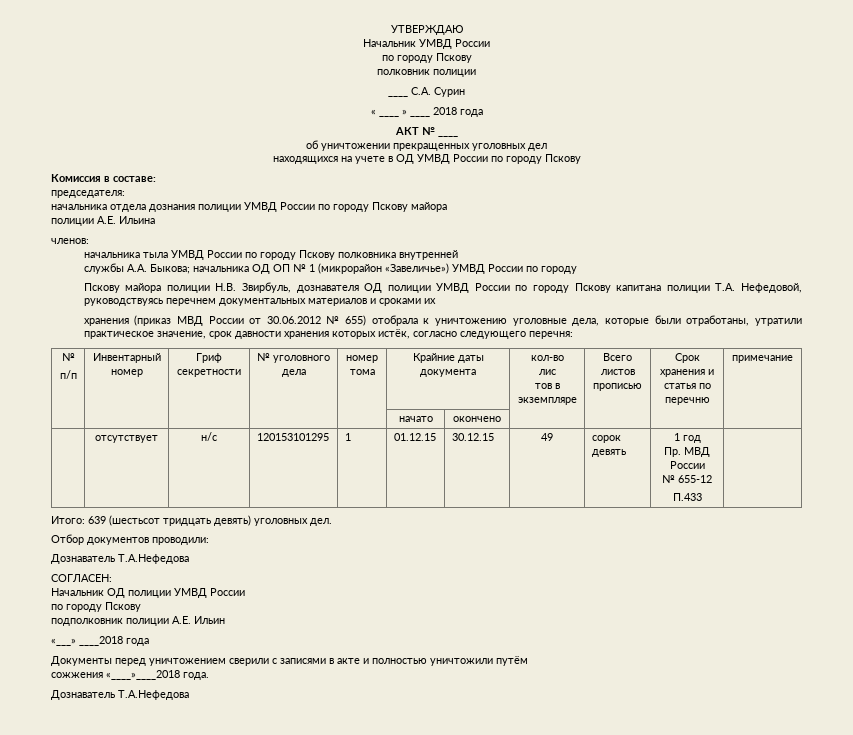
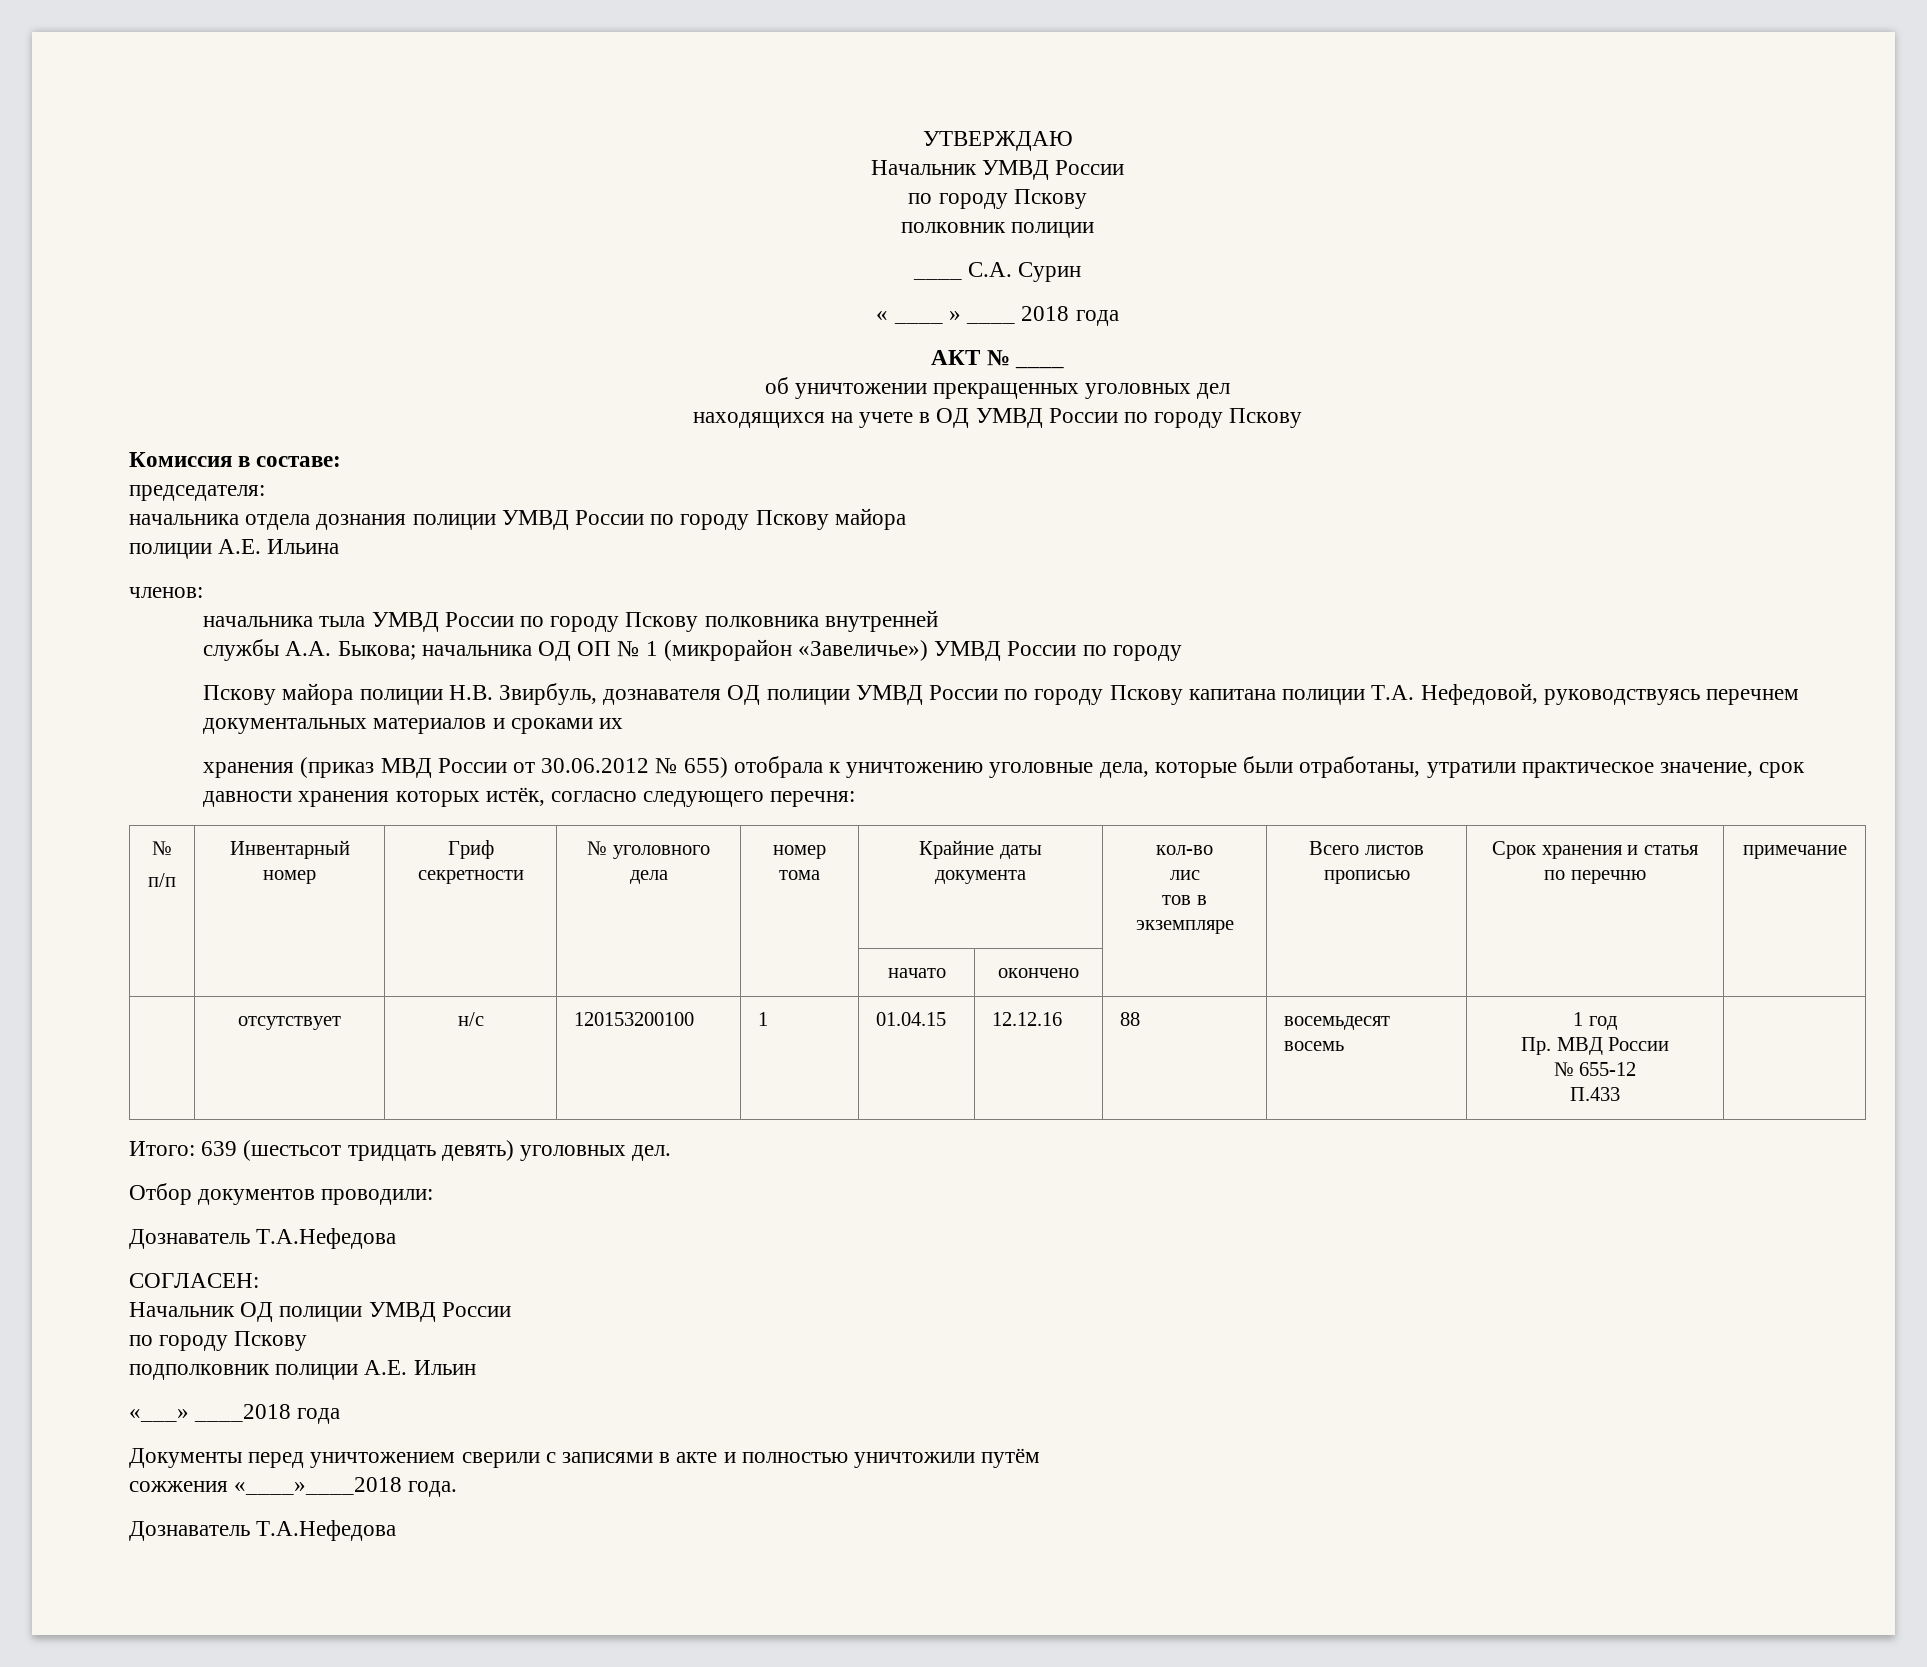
[256,433,329,441] [344,433,351,441] [393,433,436,441] [451,433,494,441] [541,433,553,441] [591,435,621,443] [591,449,626,457] 120153101295 | 1 | 01.12.15 | 30.12.15 | 49 | сорок девять -> [574,1012,695,1026] [758,1012,769,1026] [876,1012,947,1026] [992,1012,1063,1026] [1120,1012,1141,1026] [1284,1016,1391,1030] [1284,1041,1345,1051] 120153200100 | 1 | 01.04.15 | 12.12.16 | 88 | восемьдесят восемь

